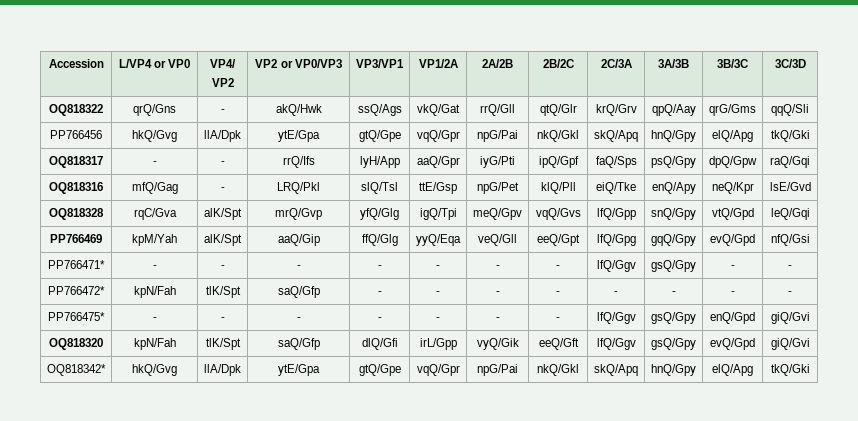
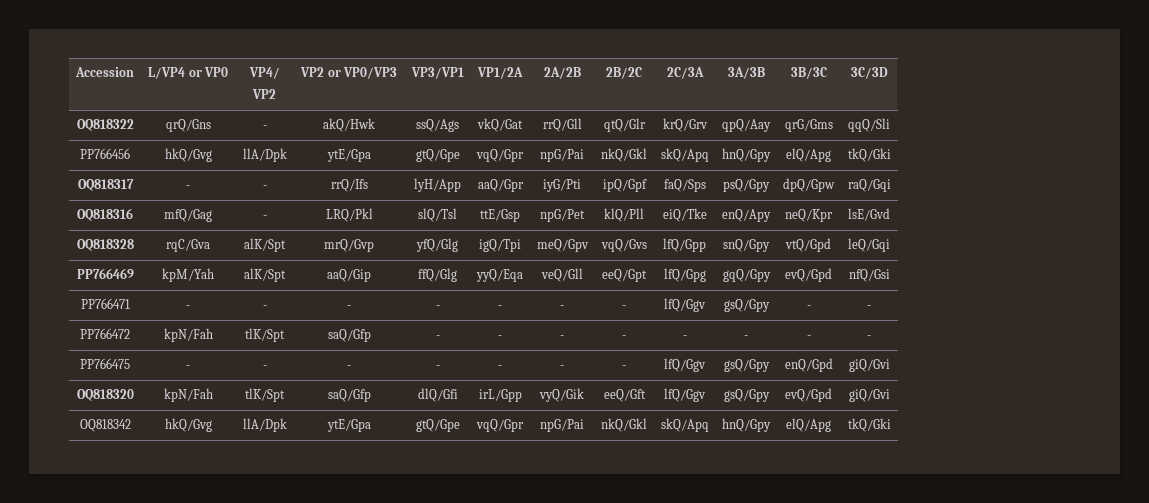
[48,260,105,269] PP766471* -> [80,298,130,309] PP766471
[48,286,105,295] PP766472* -> [80,328,130,339] PP766472
[48,312,105,321] PP766475* -> [80,358,130,369] PP766475
[47,364,106,376] OQ818342* -> [79,419,131,432] OQ818342

